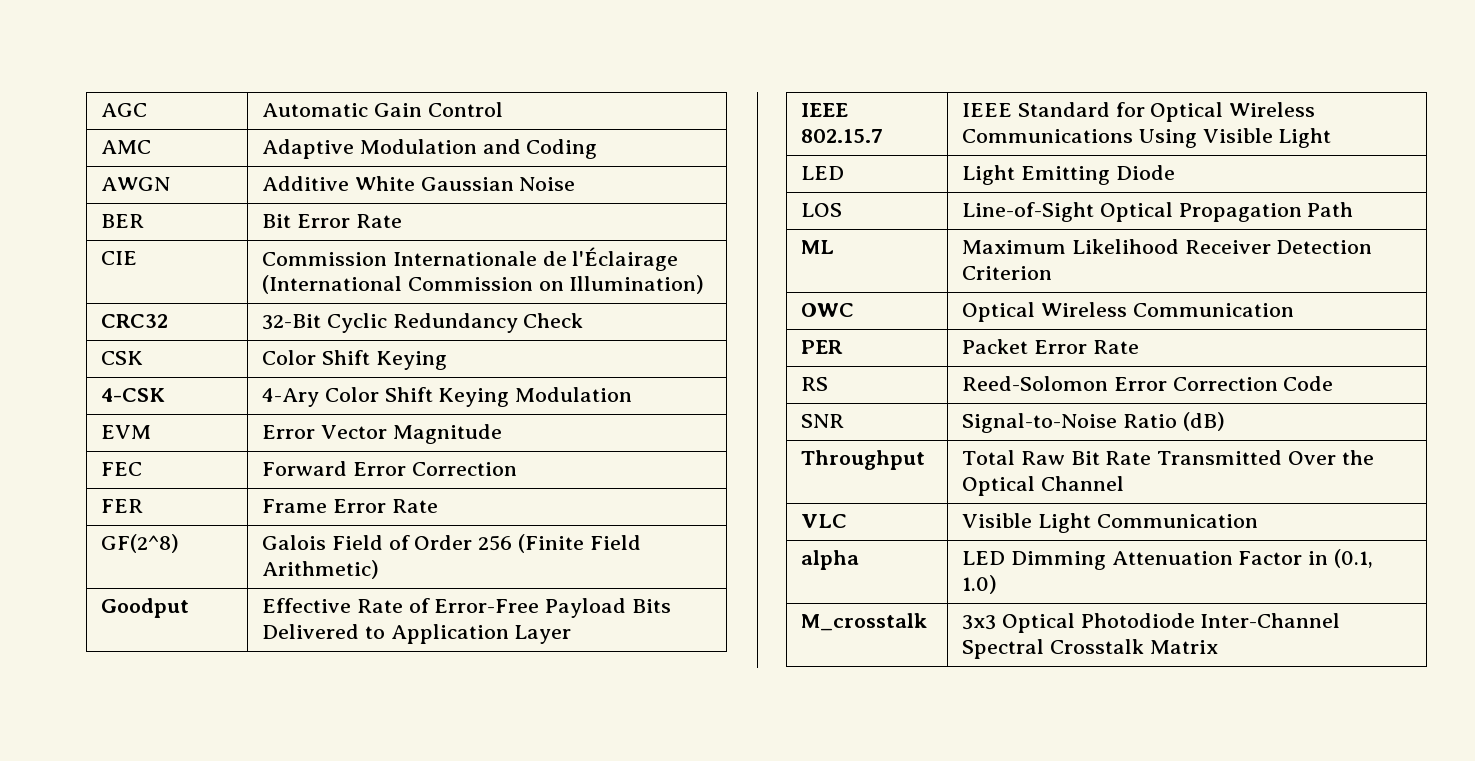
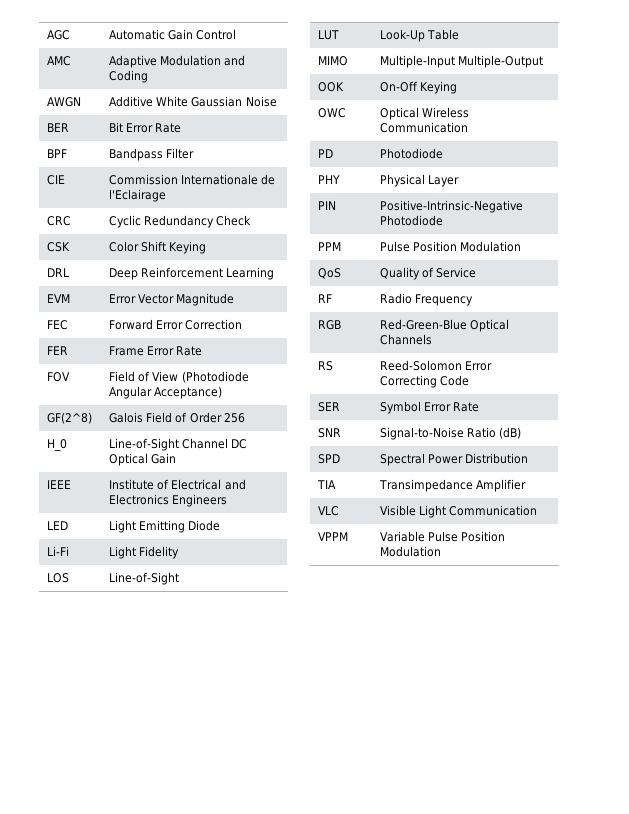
(402, 221) none -> [47,149,68,158] [109,148,195,161] // BPF | Bandpass Filter
[572,247,679,271] [261,275,705,294] [100,314,168,328] [261,314,321,330] l'Éclairage (International Commission on Illumination) // CRC32 | 32-Bit -> [109,189,167,202] [47,216,72,226] l'Eclairage // CRC |
[100,388,165,402] [261,387,633,407] 4-CSK | 4-Ary Color Shift Keying Modulation -> [47,268,70,277] [109,267,275,280] DRL | Deep Reinforcement Learning
(438, 506) none -> [47,372,71,382] [109,371,249,383] [109,386,223,399] // FOV | Field of View (Photodiode Angular Acceptance)
[517,534,641,553] [261,560,379,579] [100,598,189,618] [261,598,671,618] [261,624,572,644] [800,103,848,117] [800,129,883,143] [961,102,1316,122] [961,128,1332,148] (Finite Field Arithmetic) // Goodput | Effective Rate of Error-Free Payload Bits Delivered to Application Layer // IEEE 802.15.7 | IEEE Standard for Optical Wireless Communications Using Visible Light -> [47,439,68,451] [109,438,248,451] [109,453,177,466] [47,480,72,489] [109,479,246,490] [109,494,228,507] // H_0 | Line-of-Sight Channel DC Optical Gain // IEEE | Institute of Electrical and Electronics Engineers
(1175, 172) none -> [47,546,70,556] [109,546,180,559] // Li-Fi | Light Fidelity
[1099,202,1354,222] [800,240,834,254] [961,239,1373,254] [961,266,1052,280] [800,303,854,317] [961,302,1294,322] [800,340,843,354] [961,339,1139,354] Optical Propagation Path // ML | Maximum Likelihood Receiver Detection Criterion // OWC | Optical Wireless Communication // PER | Packet Error Rate -> [318,30,340,40] [380,29,460,42] [318,56,349,66] [380,55,544,68] [318,82,345,92] [380,81,458,94] [318,108,347,118] [380,107,470,120] [380,122,469,133] [318,149,334,158] [380,148,444,159] [318,175,341,184] [380,174,460,187] [318,201,337,210] [380,200,524,213] [380,215,444,226] [318,242,342,251] [380,241,522,252] [318,268,342,279] [380,267,477,280] [318,294,333,303] [380,293,474,306] [318,320,342,330] [380,319,510,332] [380,334,433,345] // LUT | Look-Up Table // MIMO | Multiple-Input Multiple-Output // OOK | On-Off Keying // OWC | Optical Wireless Communication // PD | Photodiode // PHY | Physical Layer // PIN | Positive-Intrinsic-Negative Photodiode // PPM | Pulse Position Modulation // QoS | Quality of Service // RF | Radio Frequency // RGB | Red-Green-Blue Optical Channels
[1172,377,1278,391] Correction -> [380,375,438,388] Correcting
(1334, 383) none -> [318,402,341,412] [380,401,480,414] // SER | Symbol Error Rate
[800,450,925,470] [961,450,1374,465] [961,476,1124,496] [800,514,847,528] [961,513,1258,533] [800,550,859,570] [961,549,1373,570] [961,575,997,594] [800,613,927,631] [961,613,1341,633] [961,639,1218,659] Throughput | Total Raw Bit Rate Transmitted Over the Optical Channel // VLC | Visible Light Communication // alpha | LED Dimming Attenuation Factor in (0.1, 1.0) // M_crosstalk | 3x3 Optical Photodiode Inter-Channel Spectral Crosstalk Matrix -> [318,454,341,464] [380,453,529,466] [317,480,337,489] [379,479,527,492] [318,506,340,516] [380,505,538,518] [318,532,349,541] [380,531,506,542] [380,546,442,557] SPD | Spectral Power Distribution // TIA | Transimpedance Amplifier // VLC | Visible Light Communication // VPPM | Variable Pulse Position Modulation

